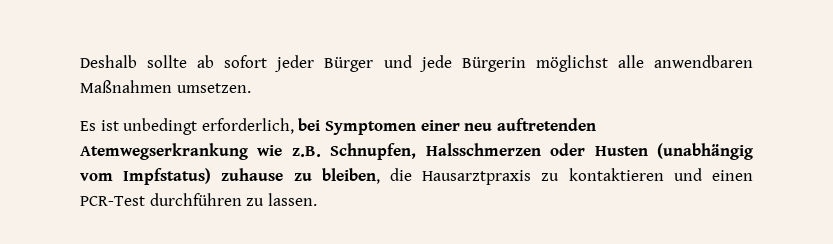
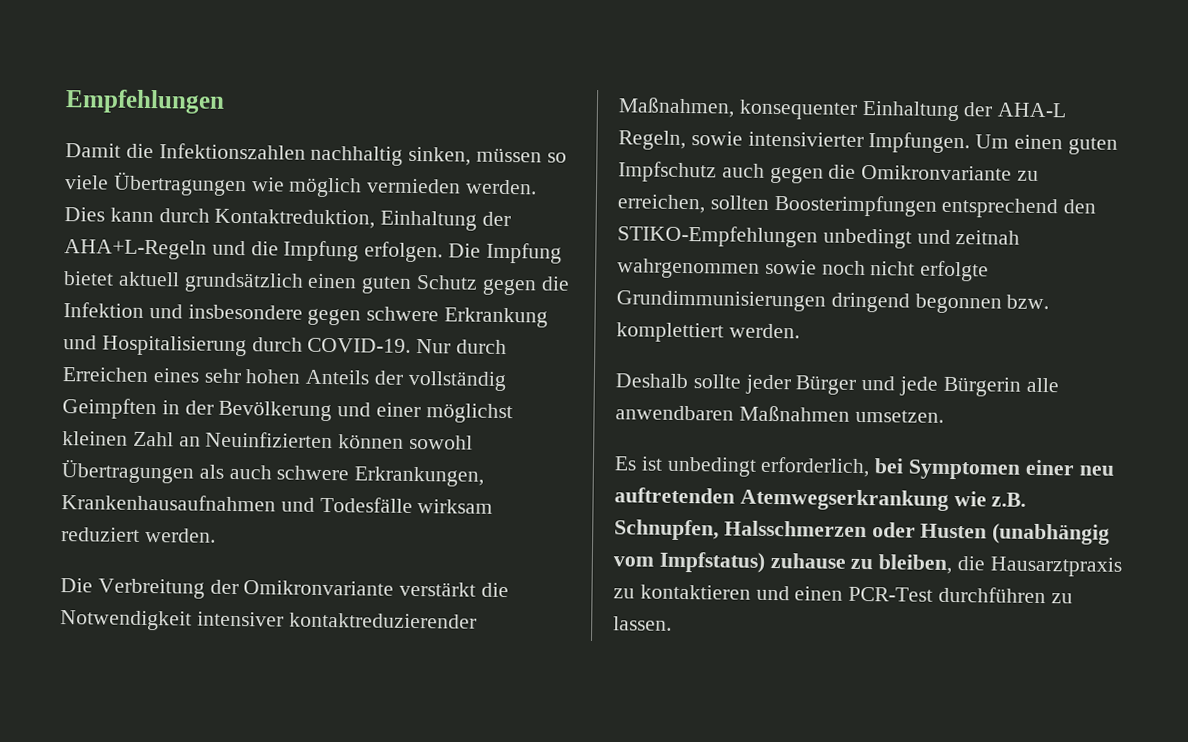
[80,55,268,68] Deshalb sollte ab sofort -> [65,89,225,114] [65,143,567,166] [64,171,538,198] [64,207,512,231] [64,239,562,264] [63,271,570,296] [63,302,549,328] [63,335,508,357] [62,367,506,392] [62,398,513,424] [62,431,474,450] [61,459,485,487] [61,494,494,514] [61,527,216,543] [60,578,510,599] [60,610,477,631] [618,97,1068,122] [618,130,1118,155] [618,161,1040,184] [617,194,1097,219] [617,225,1021,249] [617,258,990,282] [616,290,1050,314] [616,322,800,343] [615,373,741,389] Empfehlungen // Damit die Infektionszahlen nachhaltig sinken, müssen so viele Übertragungen wie möglich vermieden werden. Dies kann durch Kontaktreduktion, Einhaltung der AHA+L-Regeln und die Impfung erfolgen. Die Impfung bietet aktuell grundsätzlich einen guten Schutz gegen die Infektion und insbesondere gegen schwere Erkrankung und Hospitalisierung durch COVID-19. Nur durch Erreichen eines sehr hohen Anteils der vollständig Geimpften in der Bevölkerung und einer möglichst kleinen Zahl an Neuinfizierten können sowohl Übertragungen als auch schwere Erkrankungen, Krankenhausaufnahmen und Todesfälle wirksam reduziert werden. // Die Verbreitung der Omikronvariante verstärkt die Notwendigkeit intensiver kontaktreduzierender Maßnahmen, konsequenter Einhaltung der AHA-L Regeln, sowie intensivierter Impfungen. Um einen guten Impfschutz auch gegen die Omikronvariante zu erreichen, sollten Boosterimpfungen entsprechend den STIKO-Empfehlungen unbedingt und zeitnah wahrgenommen sowie noch nicht erfolgte Grundimmunisierungen dringend begonnen bzw. komplettiert werden. // Deshalb sollte
[535,55,608,72] möglichst -> (1021, 386) none

